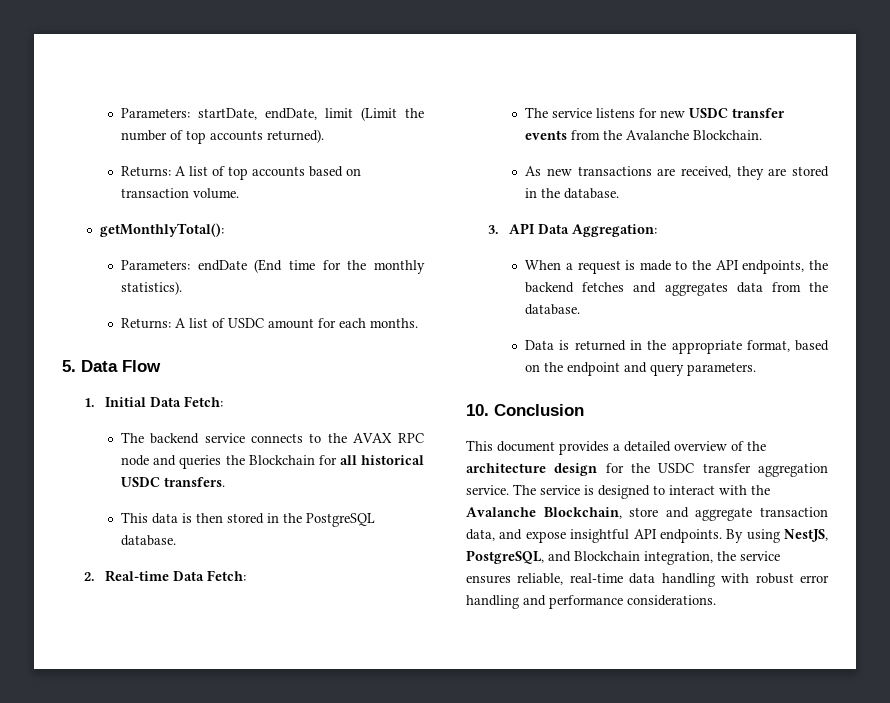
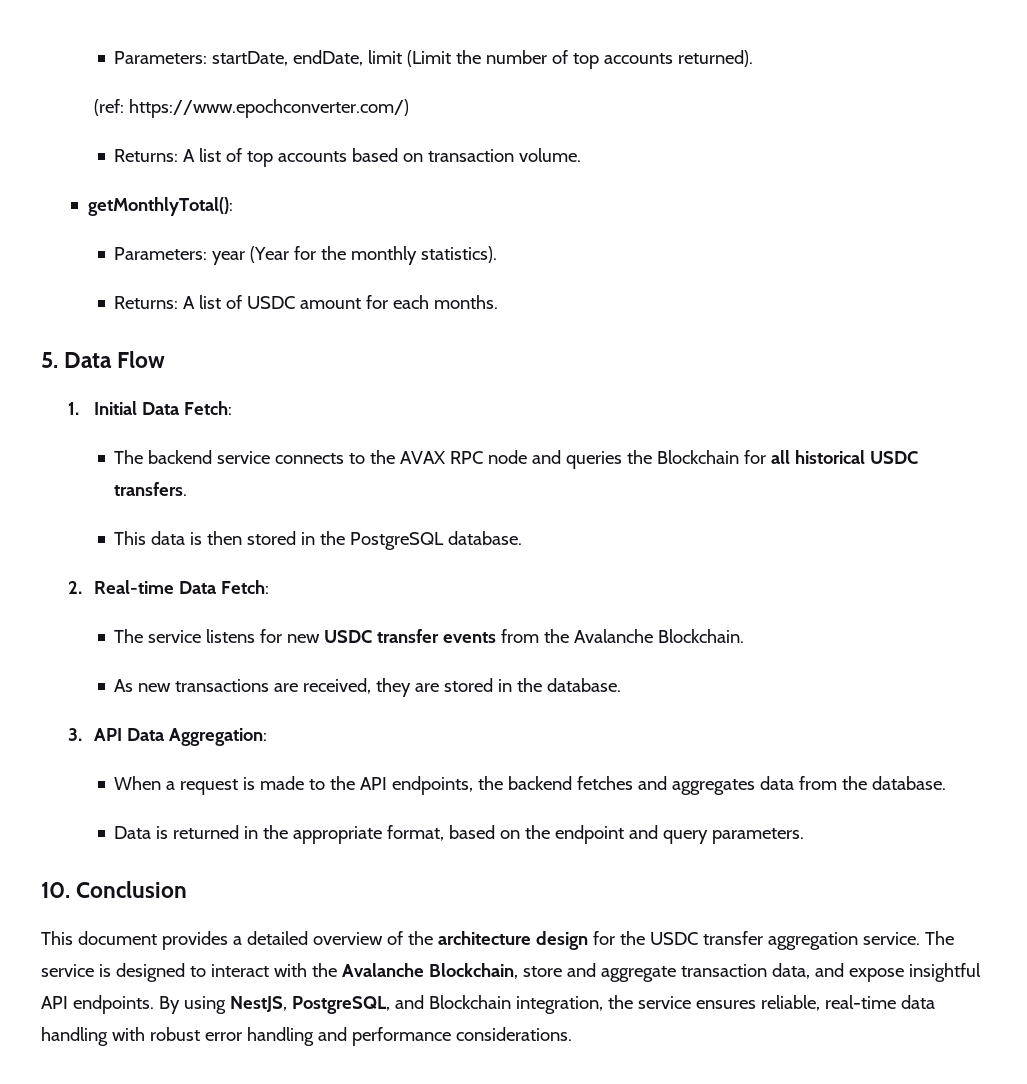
(325, 136) none -> [94,99,410,118] // (ref: https://www.epochconverter.com/)
[197,259,316,273] endDate (End time -> [212,246,290,265] year (Year

